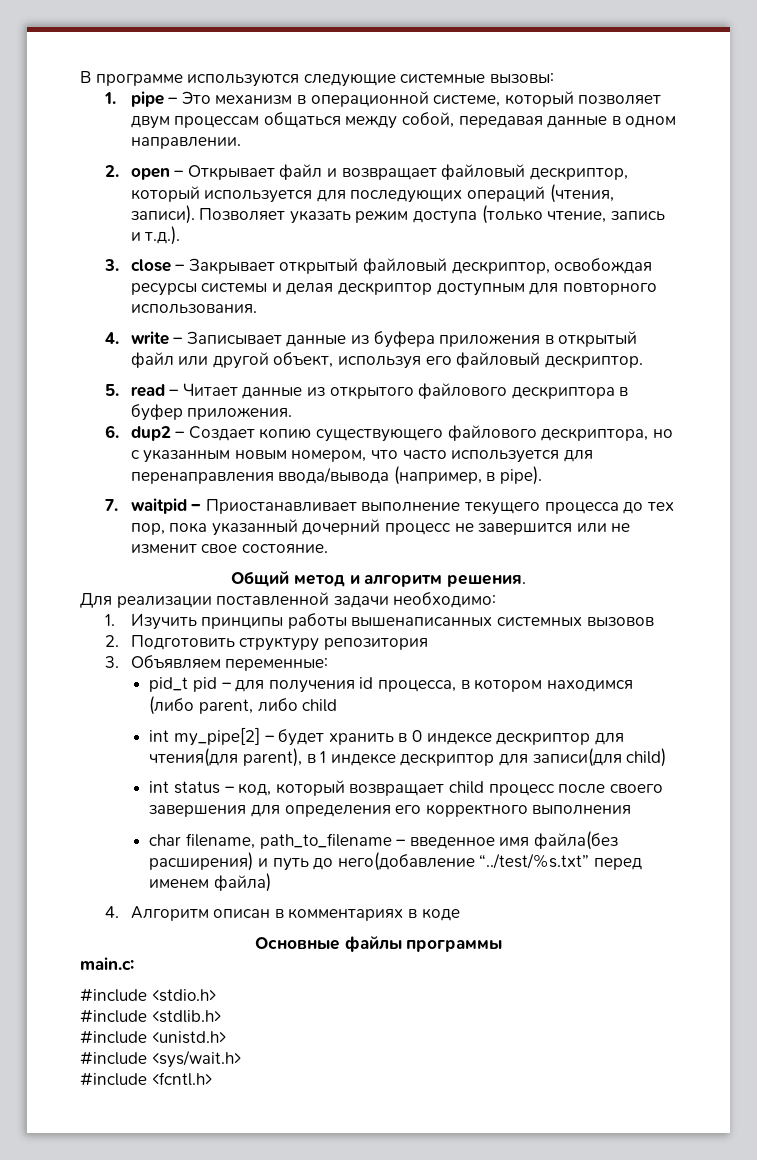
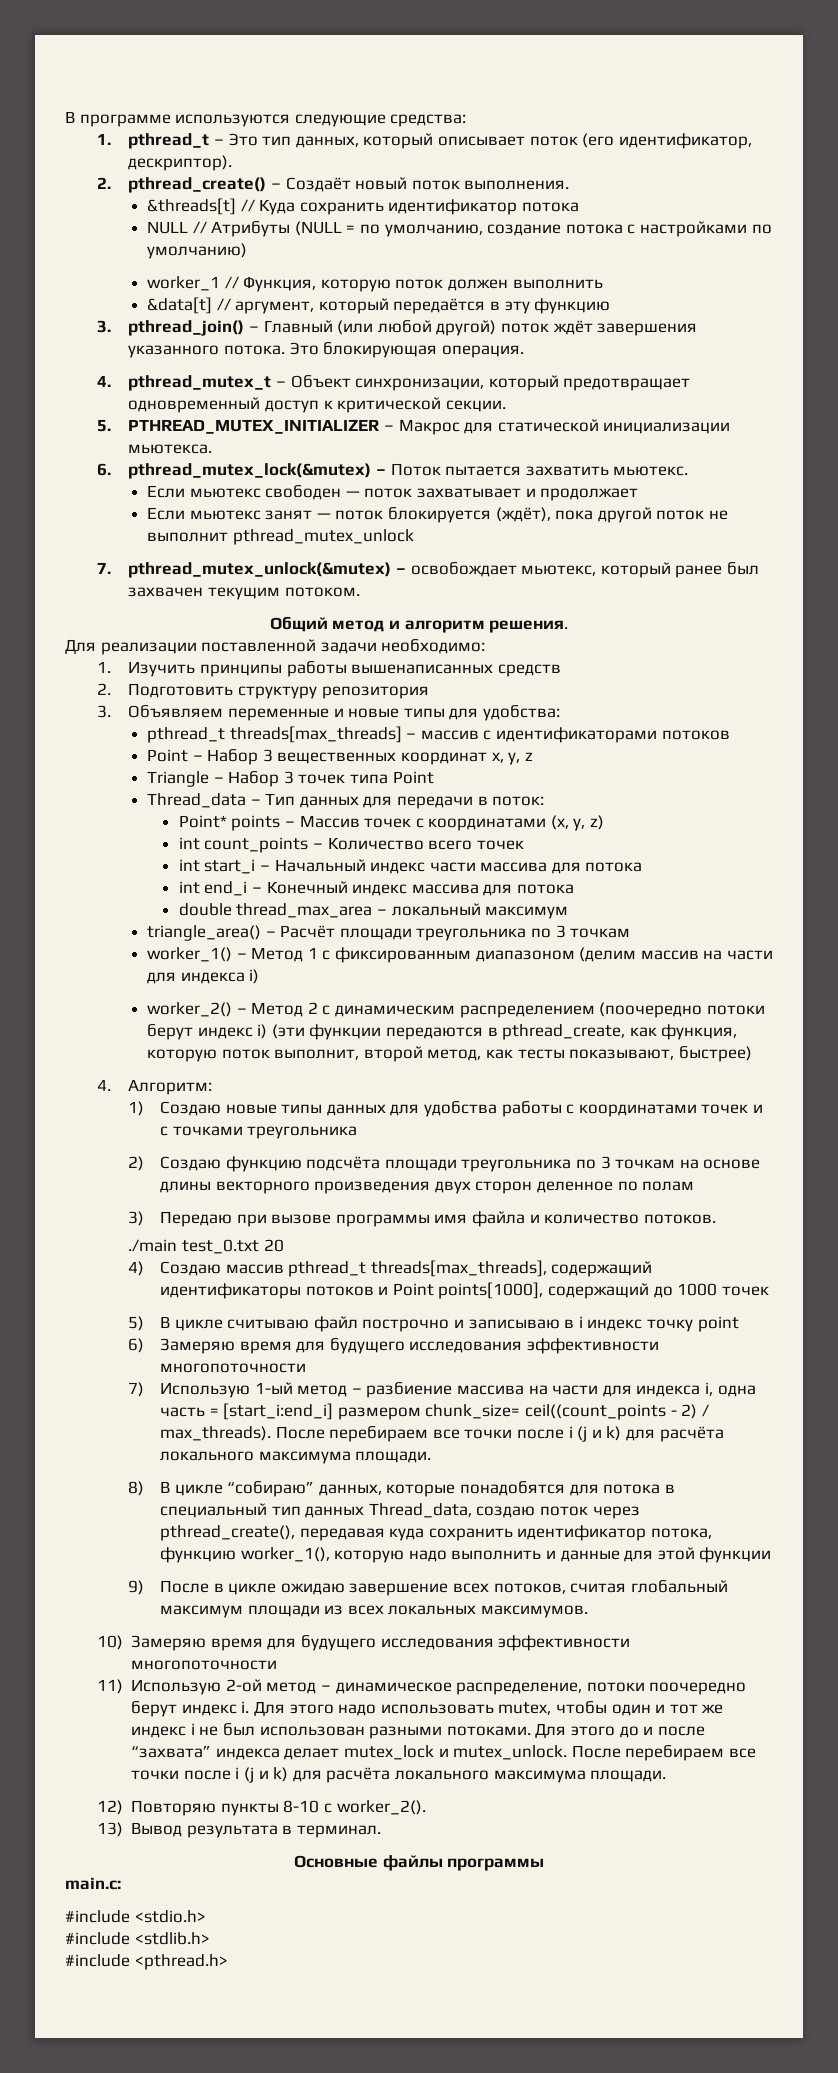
[400,73,554,83] [104,91,164,107] системные вызовы: // 1. pipe -> [390,114,467,127] [96,133,210,149] средства: // 1. pthread_t
[215,91,662,107] [130,112,677,129] [130,137,241,149] [105,164,628,180] [130,184,614,203] [130,205,665,224] [130,226,181,245] [104,258,653,274] [130,282,657,296] [130,304,257,314] [105,331,638,348] [130,352,643,369] [105,383,629,399] [130,404,293,421] [105,425,673,442] [130,449,593,463] [130,466,543,485] [105,498,674,515] [130,519,631,536] [130,544,328,554] механизм в операционной системе, который позволяет двум процессам общаться между собой, передавая данные в одном направлении. // 2. open – Открывает файл и возвращает файловый дескриптор, который используется для последующих операций (чтения, записи). Позволяет указать режим доступа (только чтение, запись и т.д.). // 3. close – Закрывает открытый файловый дескриптор, освобождая ресурсы системы и делая дескриптор доступным для повторного использования. // 4. write – Записывает данные из буфера приложения в открытый файл или другой объект, используя его файловый дескриптор. // 5. read – Читает данные из открытого файлового дескриптора в буфер приложения. // 6. dup2 – Создает копию существующего файлового дескриптора, но с указанным новым номером, что часто используется для перенаправления ввода/вывода (например, в pipe). // 7. waitpid – Приостанавливает выполнение текущего процесса до тех пор, пока указанный дочерний процесс не завершится или не изменит свое состояние. -> [262,133,752,149] [128,155,233,171] [96,177,570,193] [147,198,580,215] [147,221,772,237] [147,243,248,259] [147,276,603,292] [147,297,611,314] [96,320,698,336] [128,342,524,358] [96,375,691,391] [128,397,506,413] [96,419,731,435] [128,444,213,454] [96,463,689,479] [147,485,639,501] [147,507,728,523] [147,529,414,545] [96,562,759,578] [128,587,360,600] тип данных, который описывает поток (его идентификатор, дескриптор). // 2. pthread_create() – Создаёт новый поток выполнения. // &threads[t] // Куда сохранить идентификатор потока // NULL // Атрибуты (NULL = по умолчанию, создание потока с настройками по умолчанию) // worker_1 // Функция, которую поток должен выполнить // &data[t] // аргумент, который передаётся в эту функцию // 3. pthread_join() – Главный (или любой другой) поток ждёт завершения указанного потока. Это блокирующая операция. // 4. pthread_mutex_t – Объект синхронизации, который предотвращает одновременный доступ к критической секции. // 5. PTHREAD_MUTEX_INITIALIZER – Макрос для статической инициализации мьютекса. // 6. pthread_mutex_lock(&mutex) – Поток пытается захватить мьютекс. // Если мьютекс свободен — поток захватывает и продолжает // Если мьютекс занят — поток блокируется (ждёт), пока другой поток не выполнит pthread_mutex_unlock // 7. pthread_mutex_unlock(&mutex) – освобождает мьютекс, который ранее был захвачен текущим потоком.
[497,617,654,626] системных вызовов -> [497,664,561,677] средств
[225,658,329,671] [149,677,633,693] [149,696,338,715] [149,727,624,746] [149,748,667,767] [149,780,663,796] [149,804,632,817] [149,831,618,850] [149,852,642,871] [149,873,272,892] [105,906,460,921] переменные: // pid_t pid – для получения id процесса, в котором находимся (либо parent, либо child // int my_pipe[2] – будет хранить в 0 индексе дескриптор для чтения(для parent), в 1 индексе дескриптор для записи(для child) // int status – код, который возвращает child процесс после своего завершения для определения его корректного выполнения // char filename, path_to_filename – введенное имя файла(без расширения) и путь до него(добавление “../test/%s.txt” перед именем файла) // 4. Алгоритм описан в комментариях в коде -> [227,705,560,721] [147,726,730,743] [147,749,533,765] [147,771,434,787] [147,793,545,809] [178,815,605,831] [178,837,524,853] [178,859,643,874] [178,881,574,896] [178,903,569,919] [147,925,631,941] [147,947,773,963] [147,969,260,984] [147,1002,765,1018] [147,1024,738,1040] [147,1046,752,1062] [96,1079,213,1095] [128,1101,763,1117] [160,1126,358,1139] [128,1156,761,1172] [160,1181,695,1194] [128,1211,716,1227] [128,1239,284,1254] [128,1260,653,1277] [160,1282,769,1299] [128,1316,739,1332] [128,1338,660,1354] [160,1363,307,1373] [128,1382,756,1398] [160,1403,709,1420] [160,1426,724,1442] [160,1451,432,1464] [128,1481,675,1497] [160,1503,640,1519] [160,1525,713,1541] [160,1547,772,1563] [128,1580,728,1596] [160,1605,589,1618] [96,1635,631,1651] [131,1660,278,1670] [96,1679,747,1695] [131,1701,724,1717] [131,1723,705,1739] [131,1745,756,1761] [131,1767,667,1783] [96,1800,426,1816] [96,1822,381,1838] переменные и новые типы для удобства: // pthread_t threads[max_threads] – массив с идентификаторами потоков // Point – Набор 3 вещественных координат x, y, z // Triangle – Набор 3 точек типа Point // Thread_data – Тип данных для передачи в поток: // Point* points – Массив точек с координатами (x, y, z) // int count_points – Количество всего точек // int start_i – Начальный индекс части массива для потока // int end_i – Конечный индекс массива для потока // double thread_max_area – локальный максимум // triangle_area() – Расчёт площади треугольника по 3 точкам // worker_1() – Метод 1 с фиксированным диапазоном (делим массив на части для индекса i) // worker_2() – Метод 2 с динамическим распределением (поочередно потоки берут индекс i) (эти функции передаются в pthread_create, как функция, которую поток выполнит, второй метод, как тесты показывают, быстрее) // 4. Алгоритм: // 1) Создаю новые типы данных для удобства работы с координатами точек и с точками треугольника // 2) Создаю функцию подсчёта площади треугольника по 3 точкам на основе длины векторного произведения двух сторон деленное по полам // 3) Передаю при вызове программы имя файла и количество потоков. // ./main test_0.txt 20 // 4) Создаю массив pthread_t threads[max_threads], содержащий идентификаторы потоков и Point points[1000], содержащий до 1000 точек // 5) В цикле считываю файл построчно и записываю в i индекс точку point // 6) Замеряю время для будущего исследования эффективности многопоточности // 7) Использую 1-ый метод – разбиение массива на части для индекса i, одна часть = [start_i:end_i] размером chunk_size= ceil((count_points - 2) / max_threads). После перебираем все точки после i (j и k) для расчёта локального максимума площади. // 8) В цикле “собираю” данных, которые понадобятся для потока в специальный тип данных Thread_data, создаю поток через pthread_create(), передавая куда сохранить идентификатор потока, функцию worker_1(), которую надо выполнить и данные для этой функции // 9) После в цикле ожидаю завершение всех потоков, считая глобальный максимум площади из всех локальных максимумов. // 10) Замеряю время для будущего исследования эффективности многопоточности // 11) Использую 2-ой метод – динамическое распределение, потоки поочередно берут индекс i. Для этого надо использовать mutex, чтобы один и тот же индекс i не был использован разными потоками. Для этого до и после “захвата” индекса делает mutex_lock и mutex_unlock. После перебираем все точки после i (j и k) для расчёта локального максимума площади. // 12) Повторяю пункты 8-10 с worker_2(). // 13) Вывод результата в терминал.
[151,1031,226,1044] [80,1050,241,1068] [80,1072,212,1086] <unistd.h> // #include <sys/wait.h> // #include <fcntl.h> -> [134,1954,228,1970] <pthread.h>

